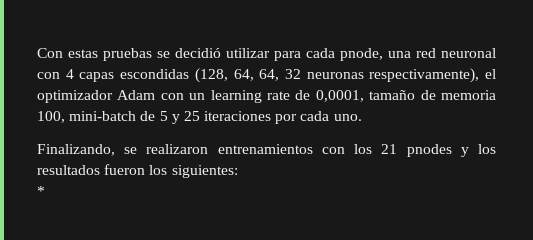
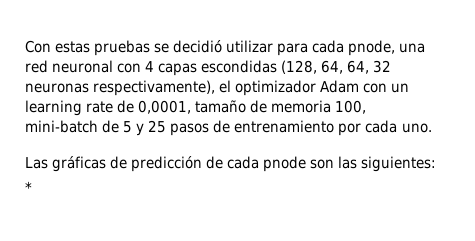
[204,111,272,121] iteraciones -> [170,120,335,136] pasos de entrenamiento
[37,144,497,157] [37,164,168,175] Finalizando, se realizaron entrenamientos con los 21 pnodes y los resultados fueron los -> [25,156,358,172] Las gráficas de predicción de cada pnode son las

